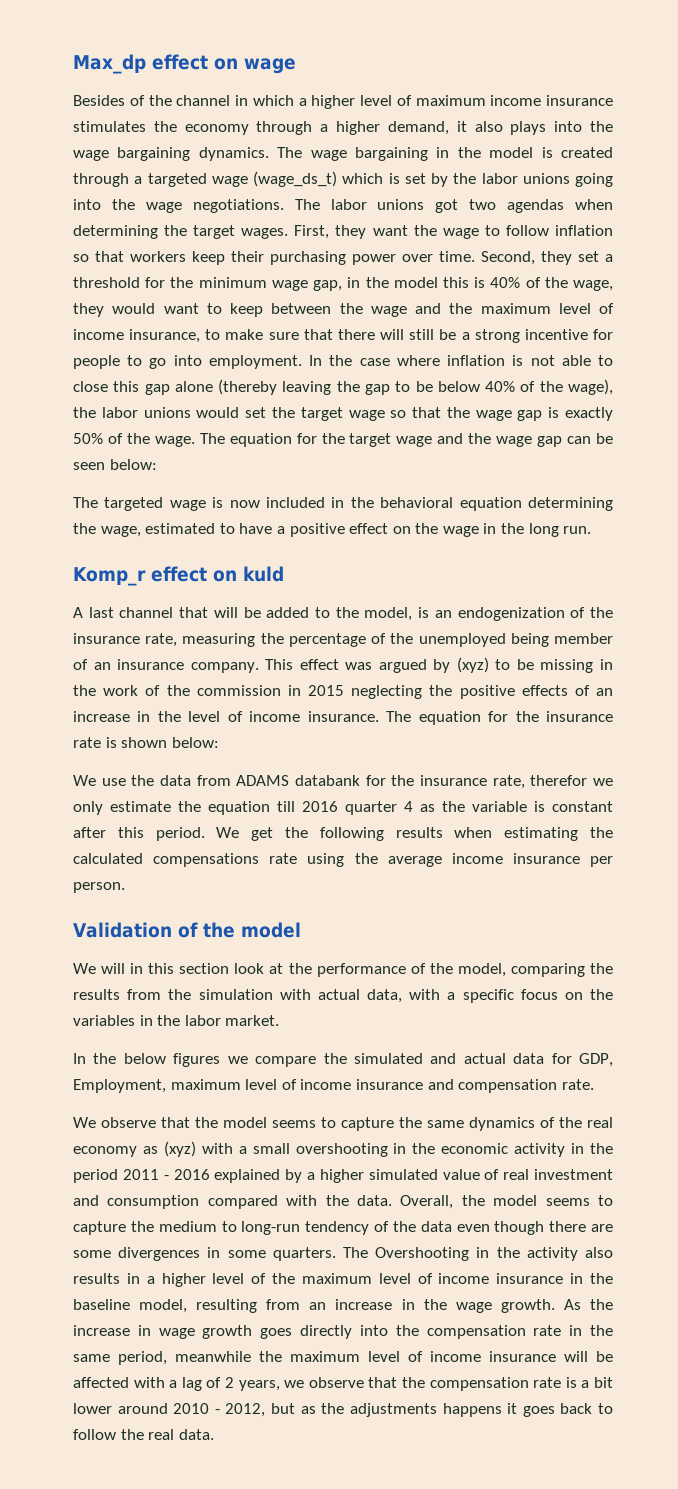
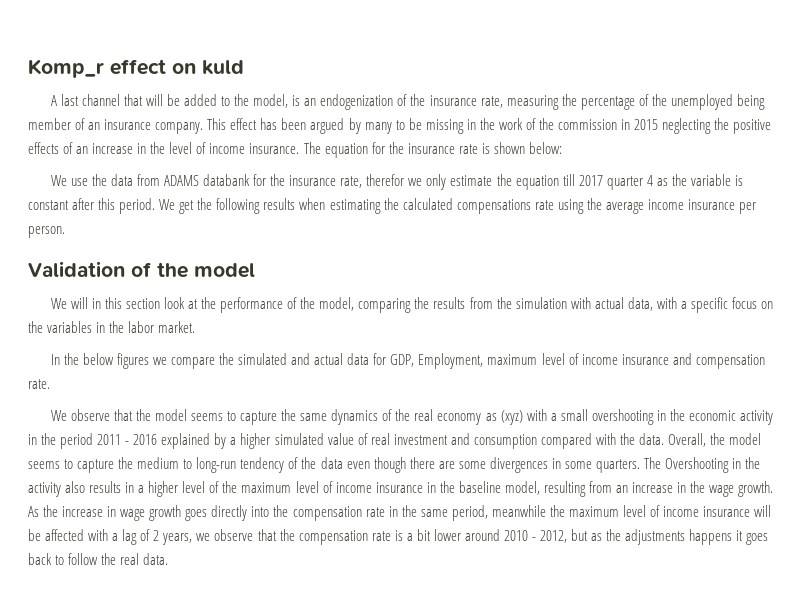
[73,54,296,74] [73,95,613,109] [73,121,613,135] [73,147,613,161] [73,171,613,187] [73,199,613,213] [73,225,613,239] [73,251,613,265] [73,277,613,291] [73,303,614,317] [73,329,613,343] [73,355,613,369] [73,379,613,395] [73,407,613,421] [73,433,613,447] [73,459,157,470] [73,497,613,511] [73,523,592,537] Max_dp effect on wage // Besides of the channel in which a higher level of maximum income insurance stimulates the economy through a higher demand, it also plays into the wage bargaining dynamics. The wage bargaining in the model is created through a targeted wage (wage_ds_t) which is set by the labor unions going into the wage negotiations. The labor unions got two agendas when determining the target wages. First, they want the wage to follow inflation so that workers keep their purchasing power over time. Second, they set a threshold for the minimum wage gap, in the model this is 40% of the wage, they would want to keep between the wage and the maximum level of income insurance, to make sure that there will still be a strong incentive for people to go into employment. In the case where inflation is not able to close this gap alone (thereby leaving the gap to be below 40% of the wage), the labor unions would set the target wage so that the wage gap is exactly 50% of the wage. The equation for the target wage and the wage gap can be seen below: // The targeted wage is now included in the behavioral equation determining the wage, estimated to have a positive effect on the wage in the long run. // -> (28, 68) none
[345,662,373,670] was -> [260,118,307,130] has been
[456,657,489,673] (xyz) -> [364,122,392,134] many
[302,801,338,812] 2016 -> [578,175,603,186] 2017

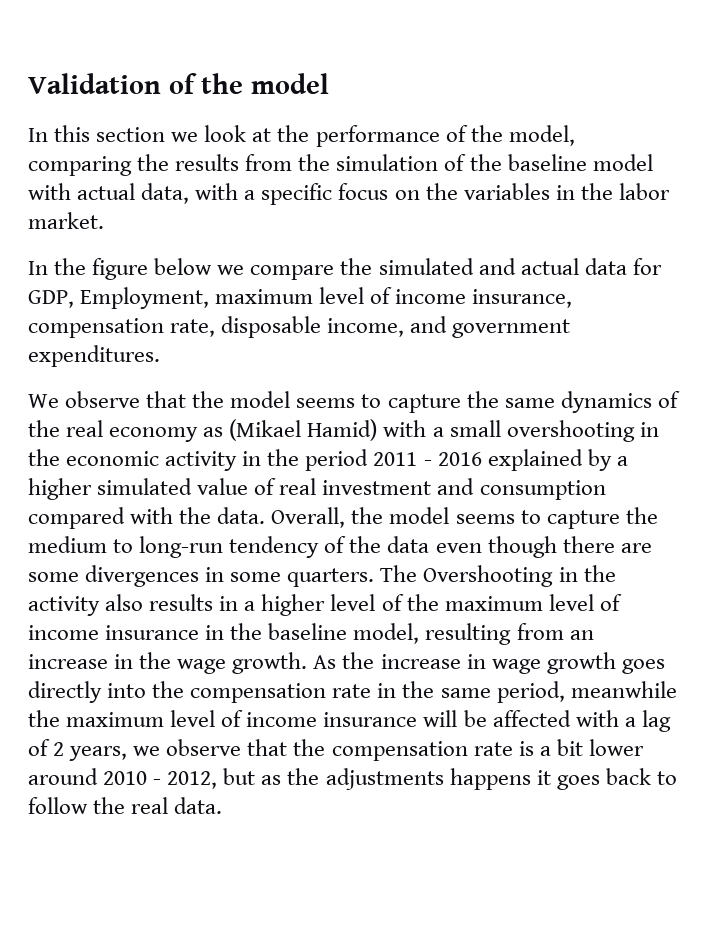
[28,59,244,78] [50,94,765,110] [28,118,772,134] [28,142,562,158] [50,174,743,190] [28,198,756,214] [28,226,65,238] Komp_r effect on kuld // A last channel that will be added to the model, is an endogenization of the insurance rate, measuring the percentage of the unemployed being member of an insurance company. This effect has been argued by many to be missing in the work of the commission in 2015 neglecting the positive effects of an increase in the level of income insurance. The equation for the insurance rate is shown below: // We use the data from ADAMS databank for the insurance rate, therefor we only estimate the equation till 2017 quarter 4 as the variable is constant after this period. We get the following results when estimating the calculated compensations rate using the average income insurance per person. // -> (28, 83) none
[50,297,101,309] We will in -> [28,128,48,142] In
(160, 303) none -> [171,132,199,142] we
(567, 303) none -> [444,154,653,171] of the baseline model
[82,353,149,369] below figures -> [92,258,213,280] figure below
[621,353,765,369] [28,379,50,389] insurance and compensation rate. -> [472,289,573,308] [28,316,571,338] [28,345,160,367] insurance, compensation rate, disposable income, and government expenditures.
[500,410,523,425] (xyz) -> [229,419,378,441] (Mikael Hamid)

